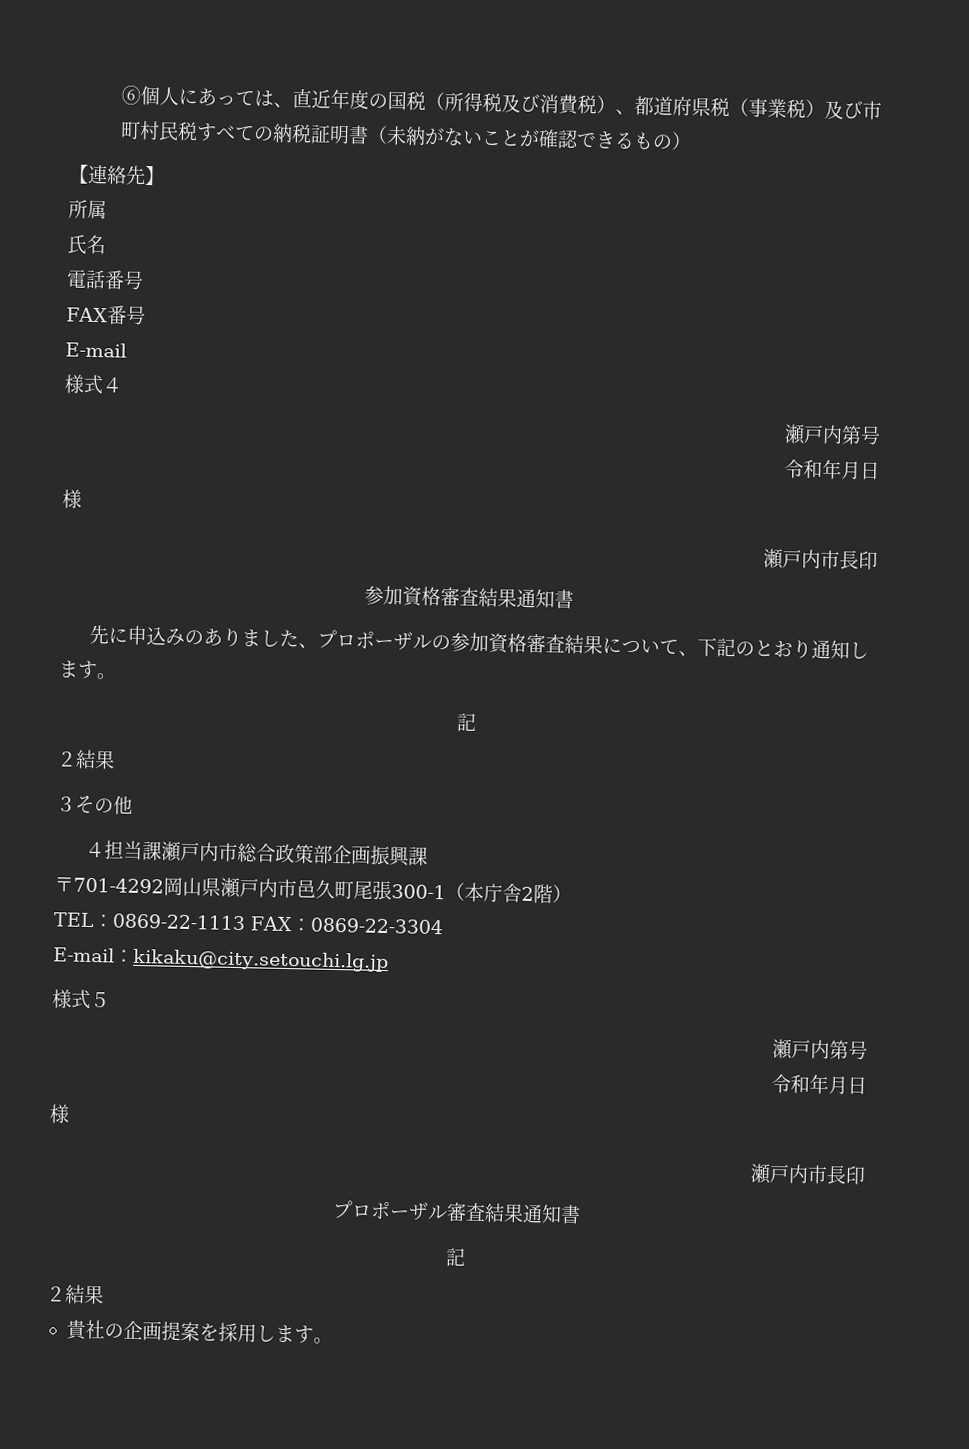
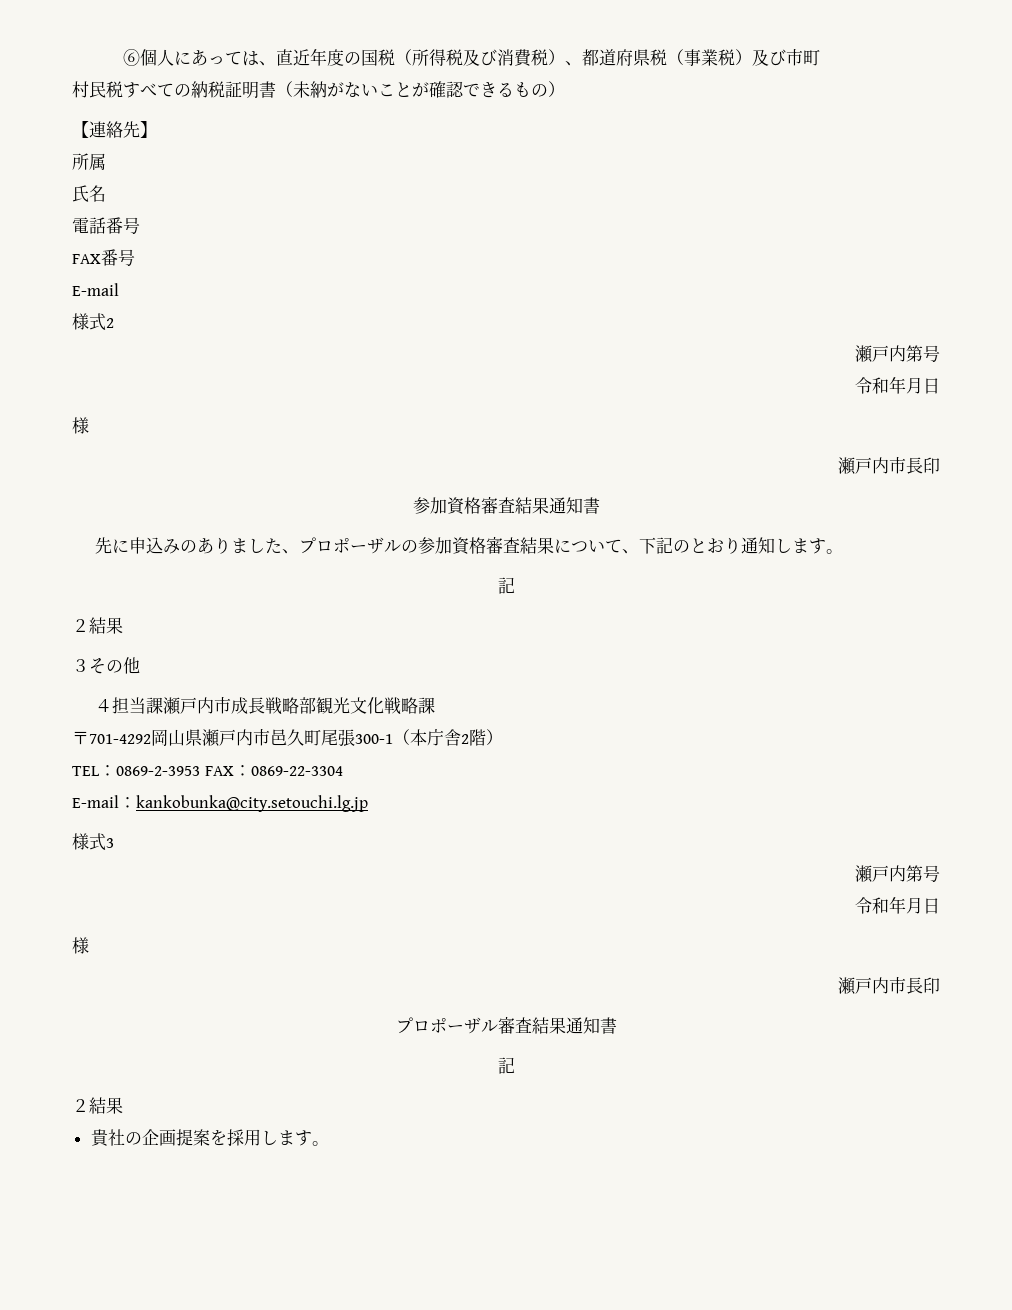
(141, 130) none -> (820, 57) //
[102,377,123,393] ４ -> [106,318,114,328] 2
[236,842,410,867] 総合政策部企画振興 -> [230,697,418,715] 成長戦略部観光文化戦略
[112,913,246,931] 0869-22-1113 -> [116,766,200,776] 0869-2-3953
[132,948,389,973] [52,989,110,1010] kikaku@city.setouchi.lg.jp // 様式５ -> [136,795,368,812] [72,833,114,851] kankobunka@city.setouchi.lg.jp // 様式3

